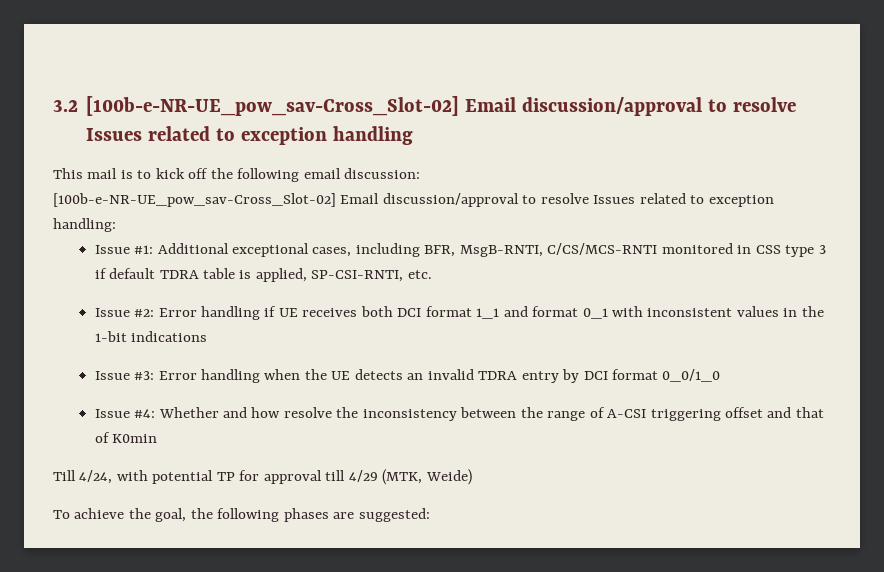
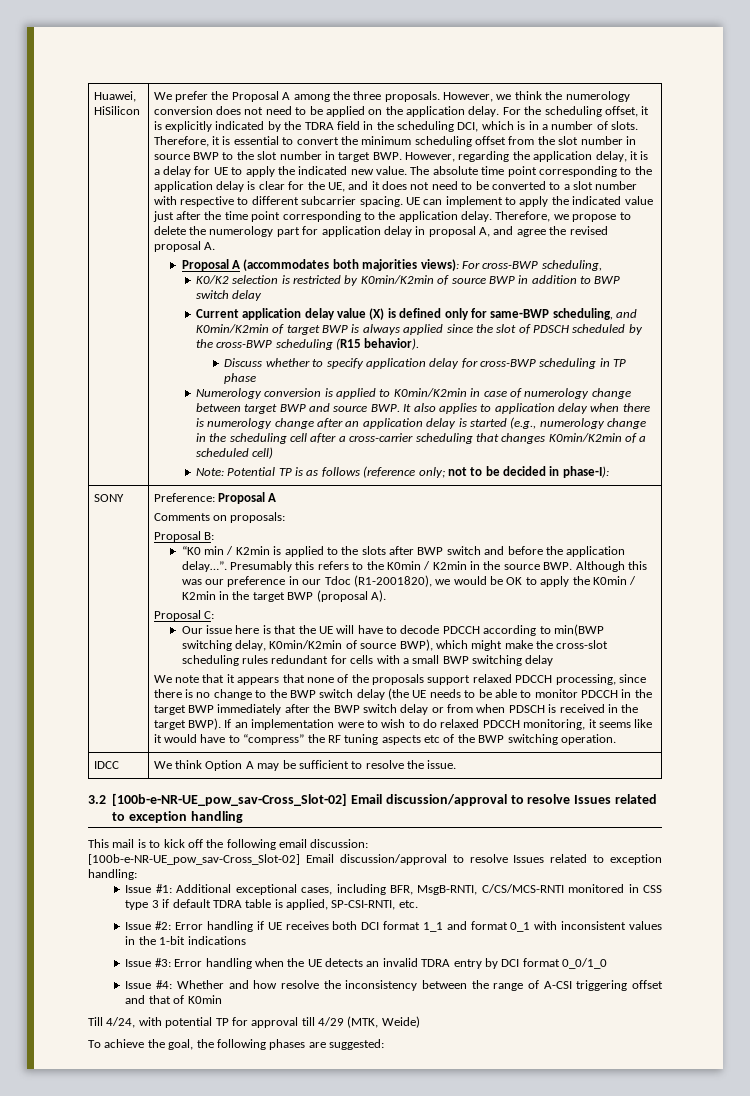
(53, 106) none -> [93,91,136,102] [93,106,140,115] [153,91,630,102] [153,106,650,117] [153,121,639,132] [153,136,636,147] [153,151,649,162] [153,166,652,177] [153,181,638,192] [153,196,653,207] [152,211,631,222] [153,226,608,237] [153,241,216,252] [181,259,602,271] [195,275,621,286] [195,290,263,301] [195,308,638,320] [195,324,643,335] [195,338,420,350] [224,358,627,369] [224,373,257,384] [195,388,631,399] [195,403,650,414] [195,417,647,429] [195,433,647,444] [195,447,274,459] [195,466,609,478] [93,494,124,502] [153,492,277,504] [153,512,286,523] [153,531,215,542] [181,546,626,557] [181,561,647,572] [181,575,637,587] [181,590,386,602] [153,610,215,621] [181,624,604,636] [181,639,609,651] [181,655,554,666] [153,674,646,685] [153,688,652,700] [153,704,639,715] [153,718,653,730] [153,734,616,745] [93,761,119,769] [153,760,457,771] Huawei, HiSilicon | We prefer the Proposal A among the three proposals. However, we think the numerology conversion does not need to be applied on the application delay. For the scheduling offset, it is explicitly indicated by the TDRA field in the scheduling DCI, which is in a number of slots. Therefore, it is essential to convert the minimum scheduling offset from the slot number in source BWP to the slot number in target BWP. However, regarding the application delay, it is a delay for UE to apply the indicated new value. The absolute time point corresponding to the application delay is clear for the UE, and it does not need to be converted to a slot number with respective to different subcarrier spacing. UE can implement to apply the indicated value just after the time point corresponding to the application delay. Therefore, we propose to delete the numerology part for application delay in proposal A, and agree the revised proposal A. // Proposal A (accommodates both majorities views): For cross-BWP scheduling, // K0/K2 selection is restricted by K0min/K2min of source BWP in addition to BWP switch delay // Current application delay value (X) is defined only for same-BWP scheduling, and K0min/K2min of target BWP is always applied since the slot of PDSCH scheduled by the cross-BWP scheduling (R15 behavior). // Discuss whether to specify application delay for cross-BWP scheduling in TP phase // Numerology conversion is applied to K0min/K2min in case of numerology change between target BWP and source BWP. It also applies to application delay when there is numerology change after an application delay is started (e.g., numerology change in the scheduling cell after a cross-carrier scheduling that changes K0min/K2min of a scheduled cell) // Note: Potential TP is as follows (reference only; not to be decided in phase-I): // SONY | Preference: Proposal A // Comments on proposals: // Proposal B: // “K0 min / K2min is applied to the slots after BWP switch and before the application delay…”. Presumably this refers to the K0min / K2min in the source BWP. Although this was our preference in our Tdoc (R1-2001820), we would be OK to apply the K0min / K2min in the target BWP (proposal A). // Proposal C: // Our issue here is that the UE will have to decode PDCCH according to min(BWP switching delay, K0min/K2min of source BWP), which might make the cross-slot scheduling rules redundant for cells with a small BWP switching delay // We note that it appears that none of the proposals support relaxed PDCCH processing, since there is no change to the BWP switch delay (the UE needs to be able to monitor PDCCH in the target BWP immediately after the BWP switch delay or from when PDSCH is received in the target BWP). If an implementation were to wish to do relaxed PDCCH monitoring, it seems like it would have to “compress” the RF tuning aspects etc of the BWP switching operation. // IDCC | We think Option A may be sufficient to resolve the issue. //

